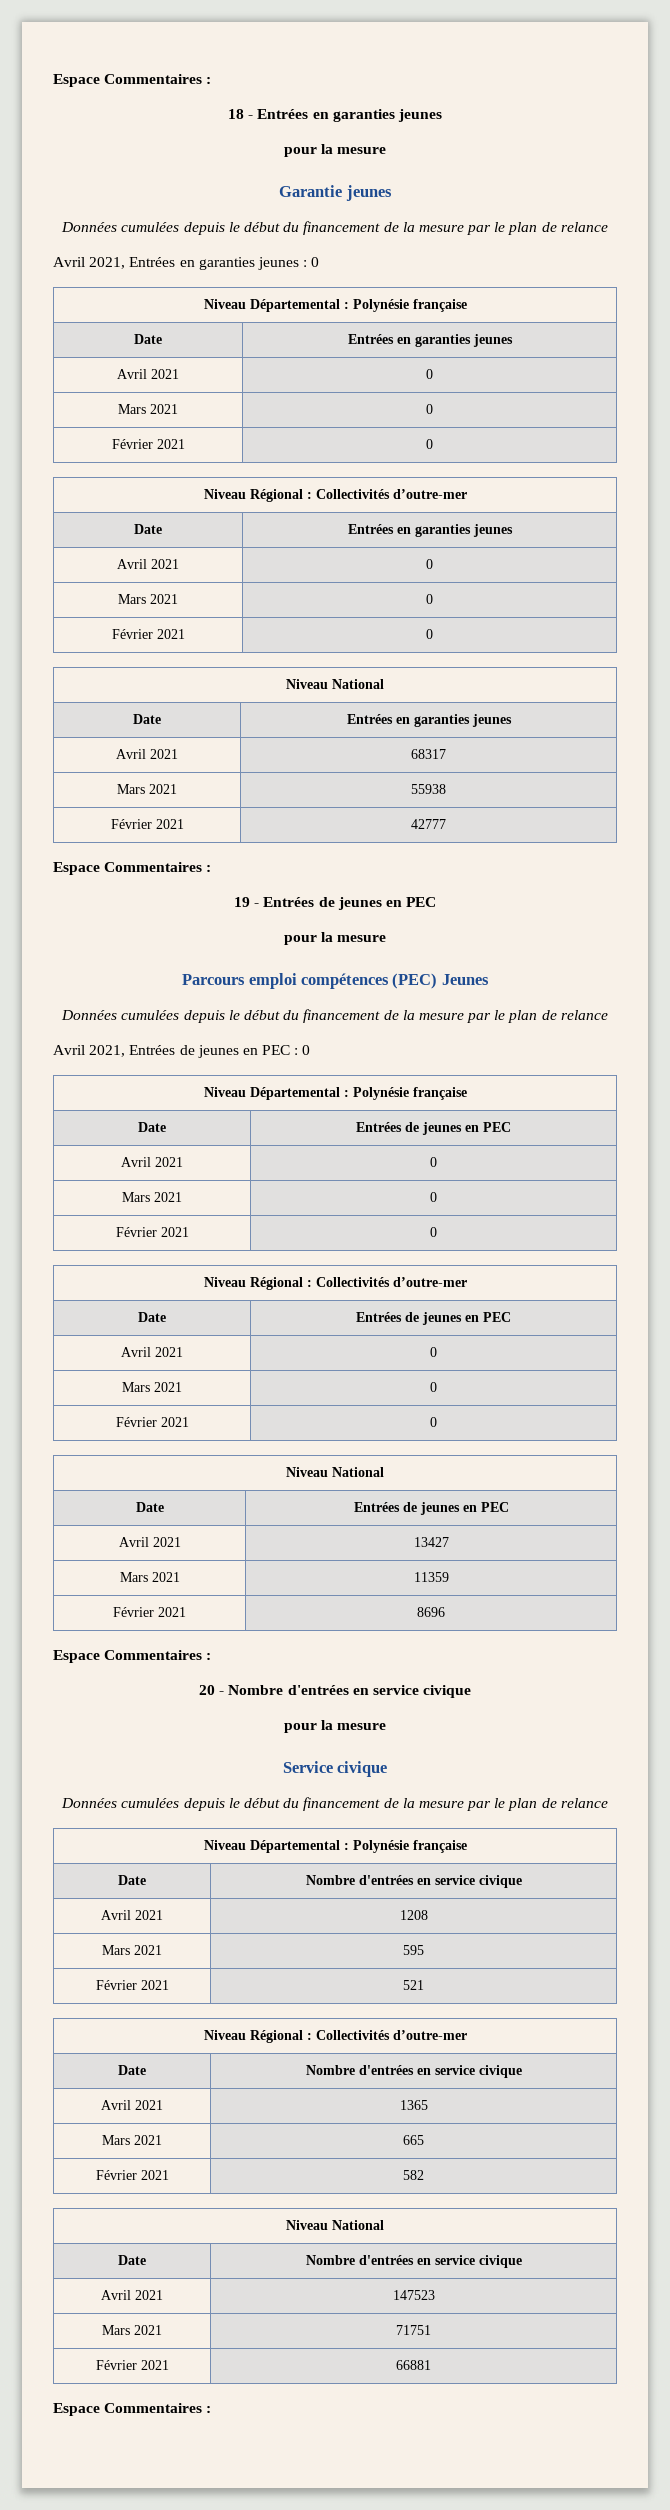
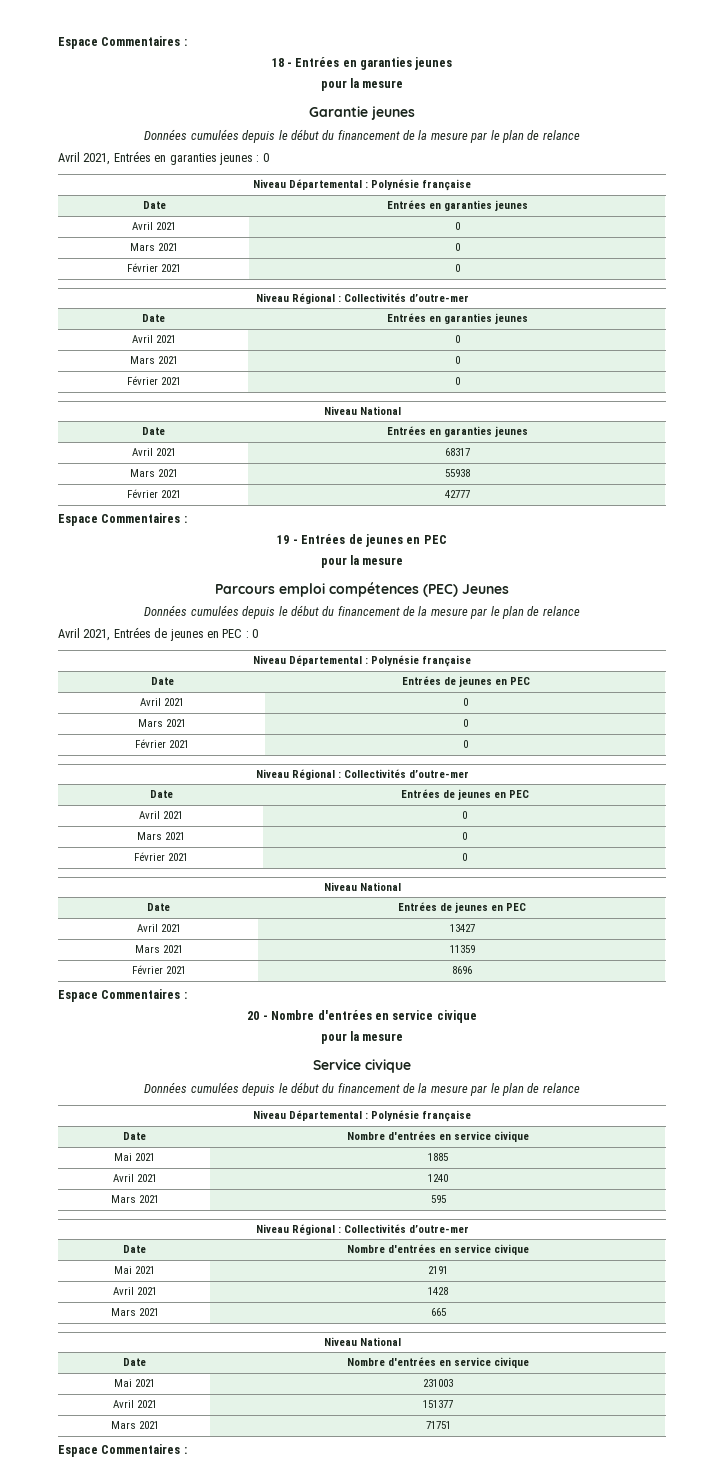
[101,1910,163,1920] [399,1910,428,1920] // Avril 2021 | 1208 -> [114,1153,155,1161] [427,1153,448,1161] [112,1174,157,1182] [427,1174,448,1182] // Mai 2021 | 1885 // Avril 2021 | 1240
[95,1980,169,1990] [403,1980,424,1990] // Février 2021 | 521 -> (446, 1199) none
[101,2100,163,2110] [399,2100,428,2110] // Avril 2021 | 1365 -> [114,1266,155,1274] [427,1266,448,1274] [112,1287,157,1295] [427,1287,448,1295] // Mai 2021 | 2191 // Avril 2021 | 1428
[95,2170,169,2180] [403,2170,424,2180] // Février 2021 | 582 -> (446, 1312) none
[101,2290,163,2300] [392,2290,435,2300] // Avril 2021 | 147523 -> [114,1379,155,1387] [422,1379,453,1387] [112,1400,157,1408] [422,1400,453,1408] // Mai 2021 | 231003 // Avril 2021 | 151377
[95,2360,169,2370] [396,2360,431,2370] // Février 2021 | 66881 -> (451, 1425) none

